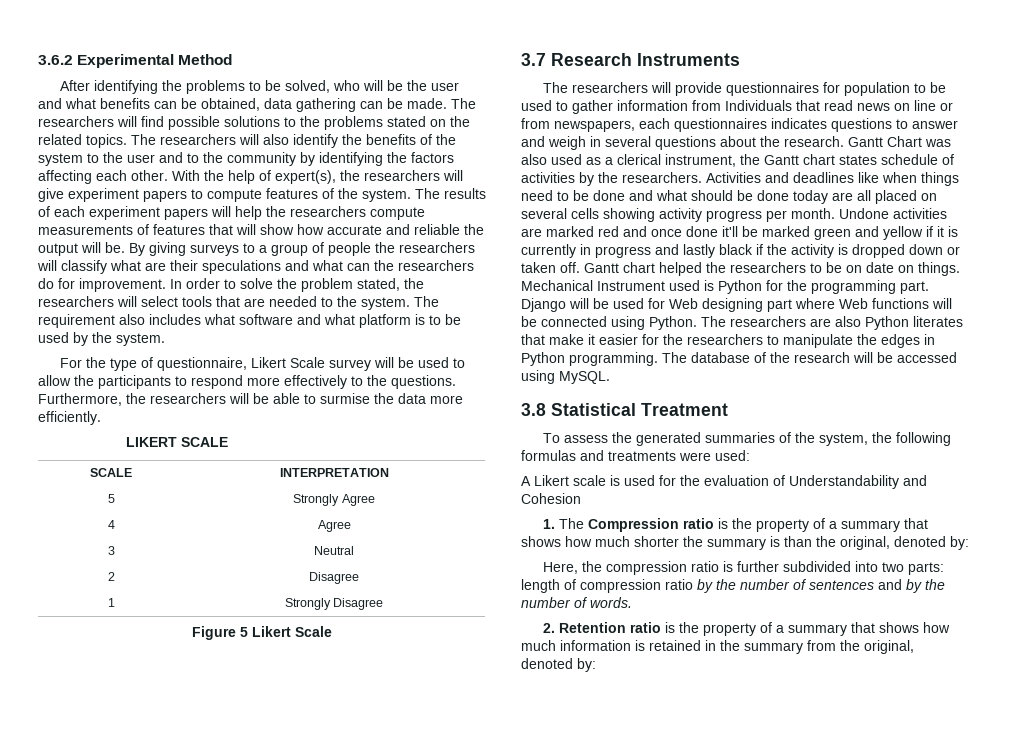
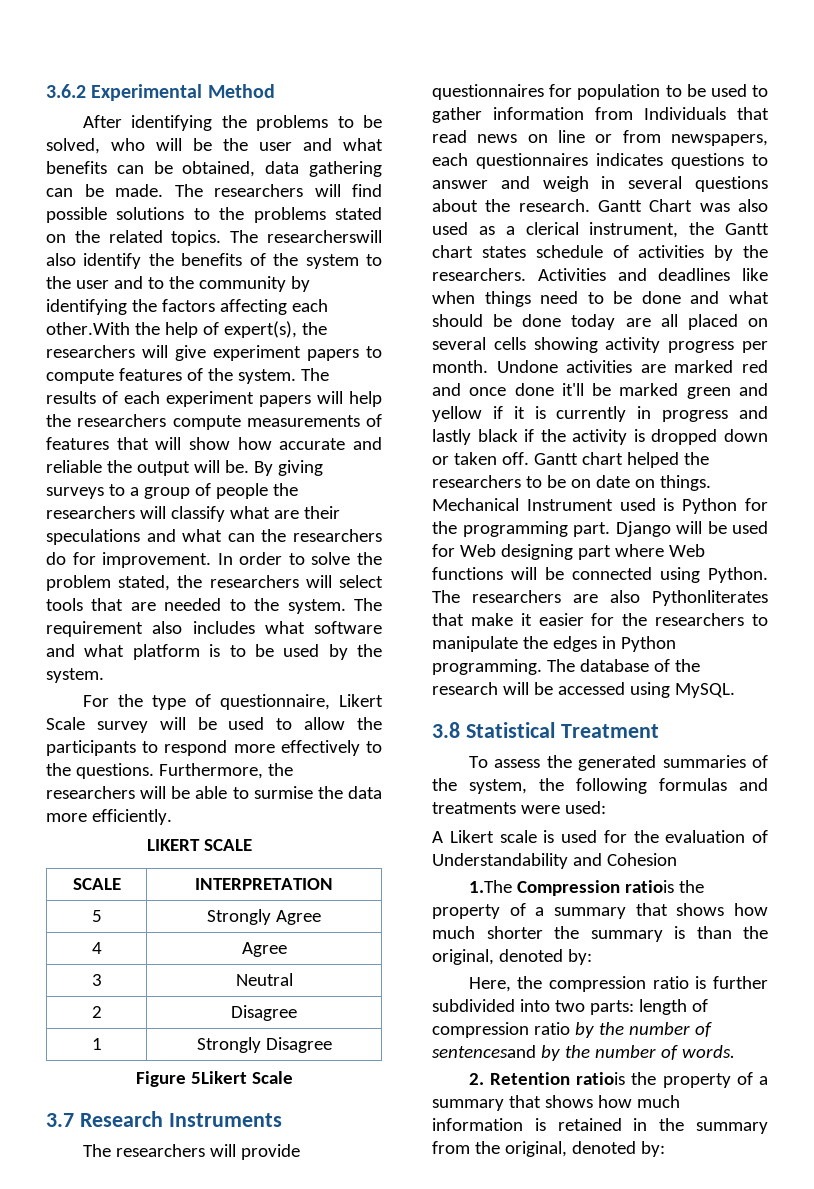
[160,134,259,145] researchers will -> [266,230,382,243] researcherswill
[131,170,200,181] other. With -> [46,322,130,335] other.With
[240,626,291,637] 5 Likert -> [190,1071,247,1084] 5Likert
[865,316,963,330] Python literates -> [652,590,768,606] Pythonliterates
[543,518,729,532] 1. The Compression ratio is -> [468,880,674,896] 1.The Compression ratiois
[809,579,902,590] sentences and -> [432,1045,536,1058] sentencesand
[630,622,676,633] ratio is -> [576,1072,626,1085] ratiois

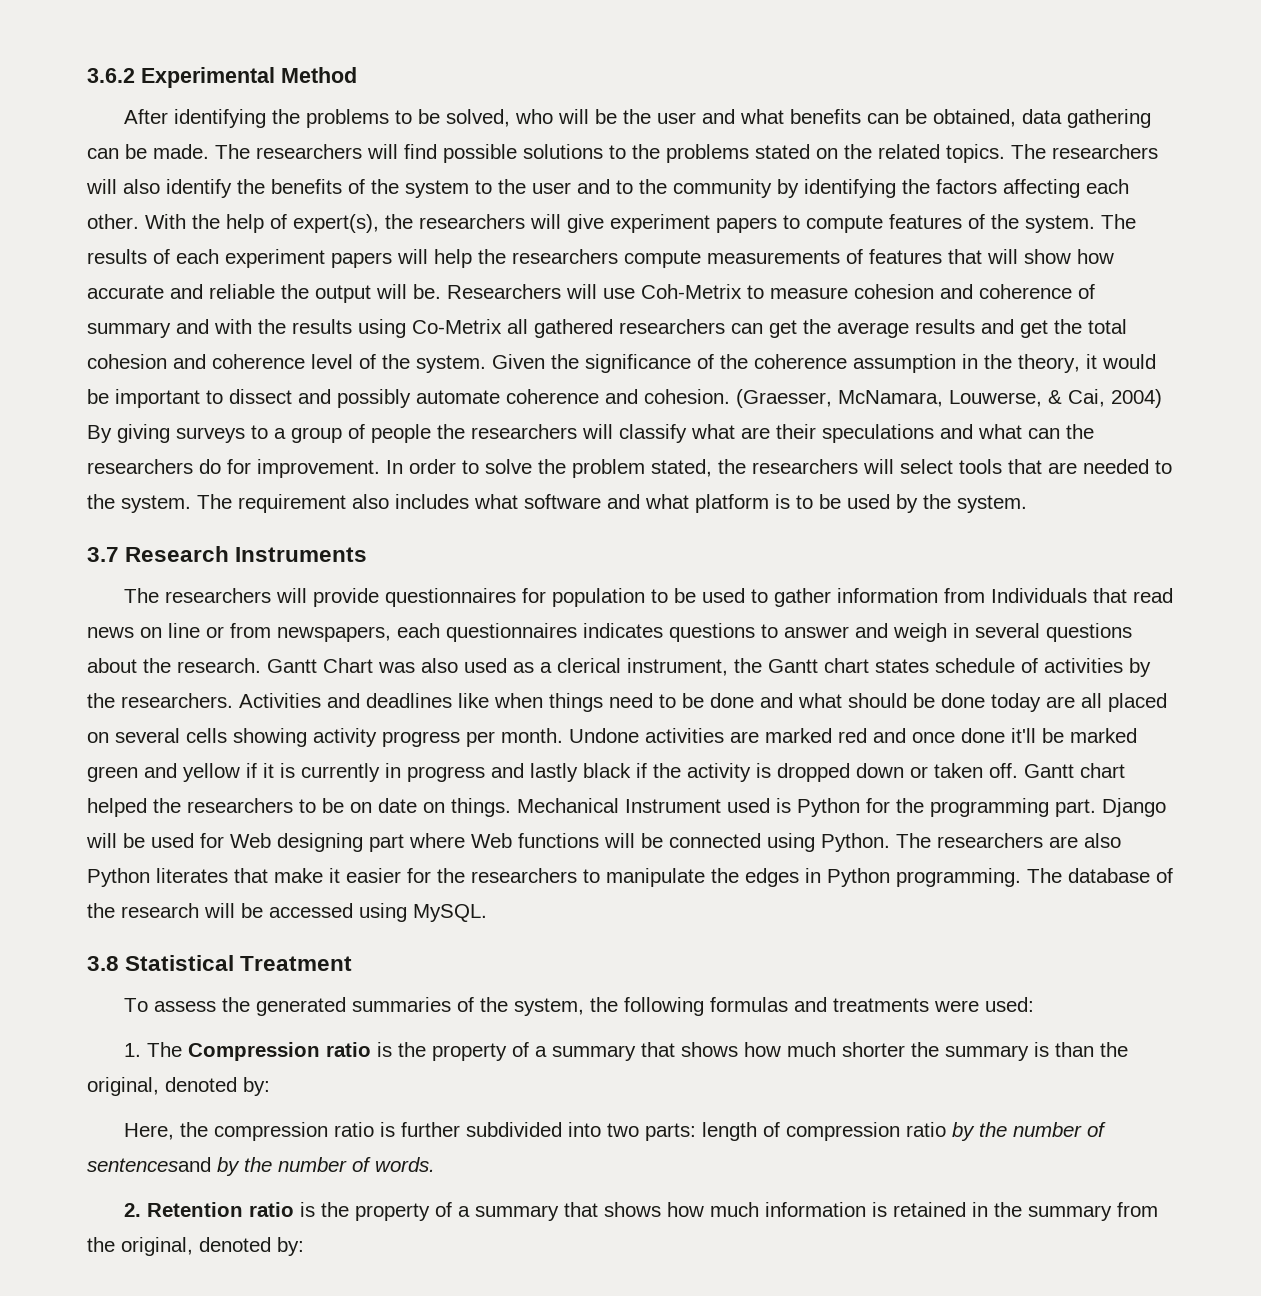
[266,230,382,243] researcherswill -> [1052,144,1158,159] [86,179,117,194] researchers will
[46,322,130,335] other.With -> [87,214,186,229] other. With
(249, 466) none -> [447,284,1095,299] [87,319,1127,338] [87,354,1156,373] [87,389,1162,408] Researchers will use Coh-Metrix to measure cohesion and coherence of summary and with the results using Co-Metrix all gathered researchers can get the average results and get the total cohesion and coherence level of the system. Given the significance of the coherence assumption in the theory, it would be important to dissect and possibly automate coherence and cohesion. (Graesser, McNamara, Louwerse, & Cai, 2004)
[82,694,383,710] [46,717,382,733] [46,740,382,756] [46,763,293,779] [46,786,383,799] [46,809,172,825] [146,839,252,851] [72,878,121,890] [195,878,333,890] [91,910,102,922] [207,909,321,925] [91,942,102,954] [241,942,287,957] [91,974,102,986] [235,973,293,986] [91,1006,102,1018] [231,1005,297,1021] [91,1038,102,1050] [196,1037,332,1053] [135,1071,293,1087] // For the type of questionnaire, Likert Scale survey will be used to allow the participants to respond more effectively to the questions. Furthermore, the researchers will be able to surmise the data more efficiently. // LIKERT SCALE // SCALE | INTERPRETATION // 5 | Strongly Agree // 4 | Agree // 3 | Neutral // 2 | Disagree // 1 | Strongly Disagree // Figure 5Likert Scale -> (1027, 504) none
[652,590,768,606] Pythonliterates -> [87,868,228,887] Python literates
[432,830,768,843] [432,853,677,869] [468,880,674,896] A Likert scale is used for the evaluation of Understandability and Cohesion // 1.The Compression ratiois -> [124,1042,393,1061] 1. The Compression ratio is
[576,1072,626,1085] ratiois -> [249,1202,316,1217] ratio is

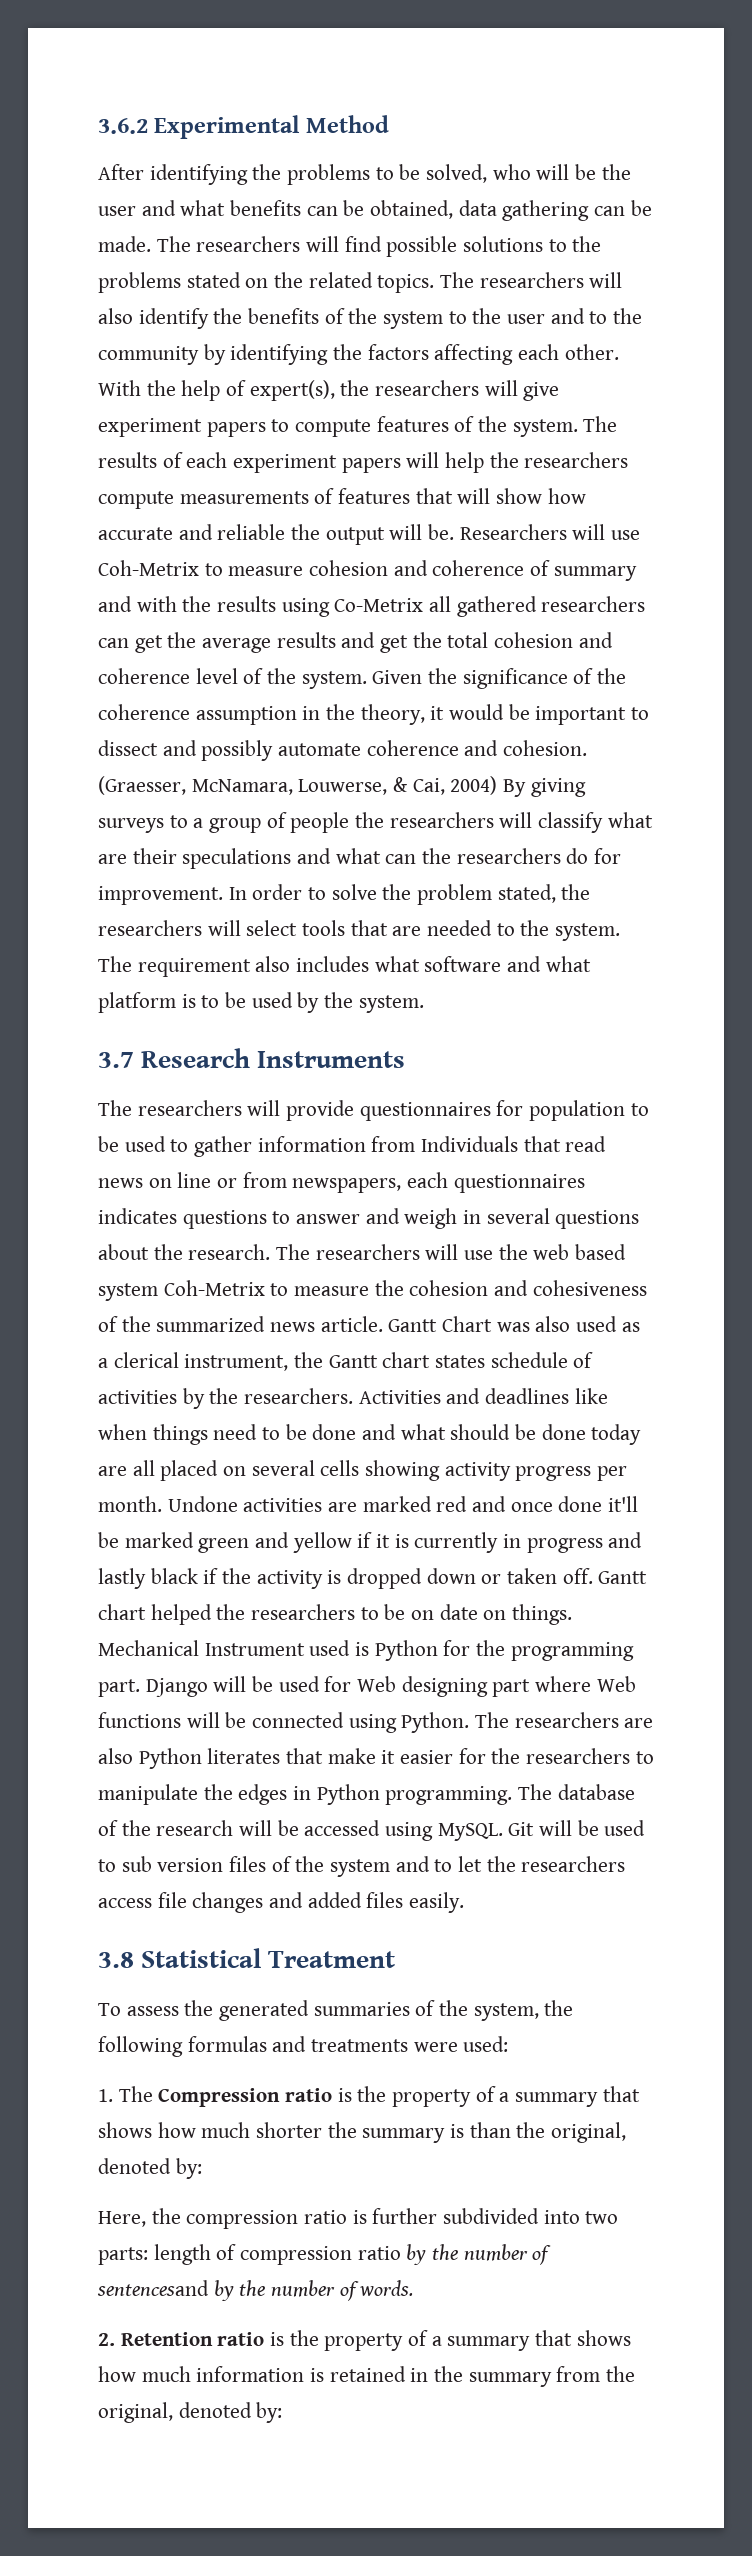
(261, 665) none -> [276,1244,627,1260] [98,1280,647,1301] [98,1316,383,1332] The researchers will use the web based system Coh-Metrix to measure the cohesion and cohesiveness of the summarized news article.
(487, 913) none -> [508,1820,646,1836] [98,1856,626,1877] [98,1892,465,1913] Git will be used to sub version files of the system and to let the researchers access file changes and added files easily.

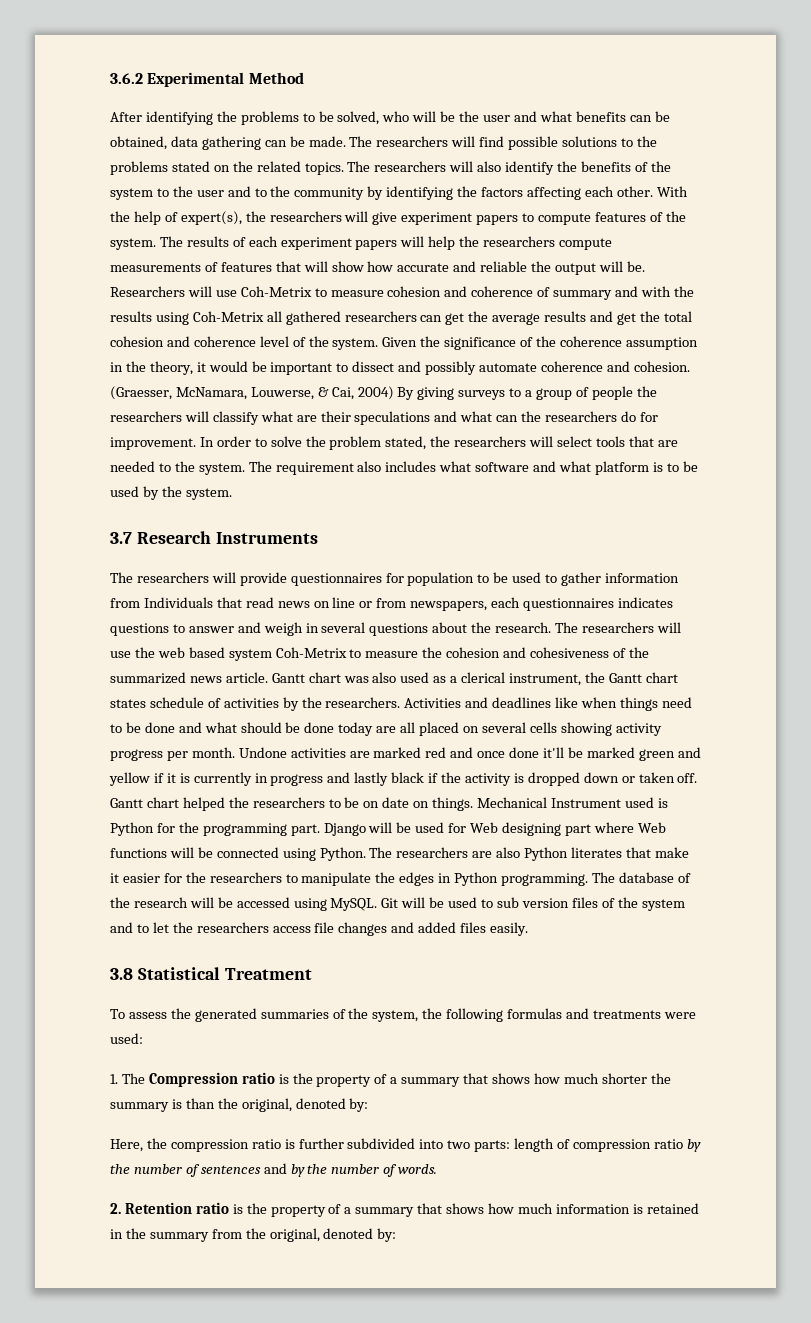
[334,598,424,612] Co-Metrix -> [192,311,264,322] Coh-Metrix
[442,1316,493,1332] Chart -> [308,672,341,683] chart
[97,2280,209,2296] sentencesand -> [200,1163,287,1174] sentences and

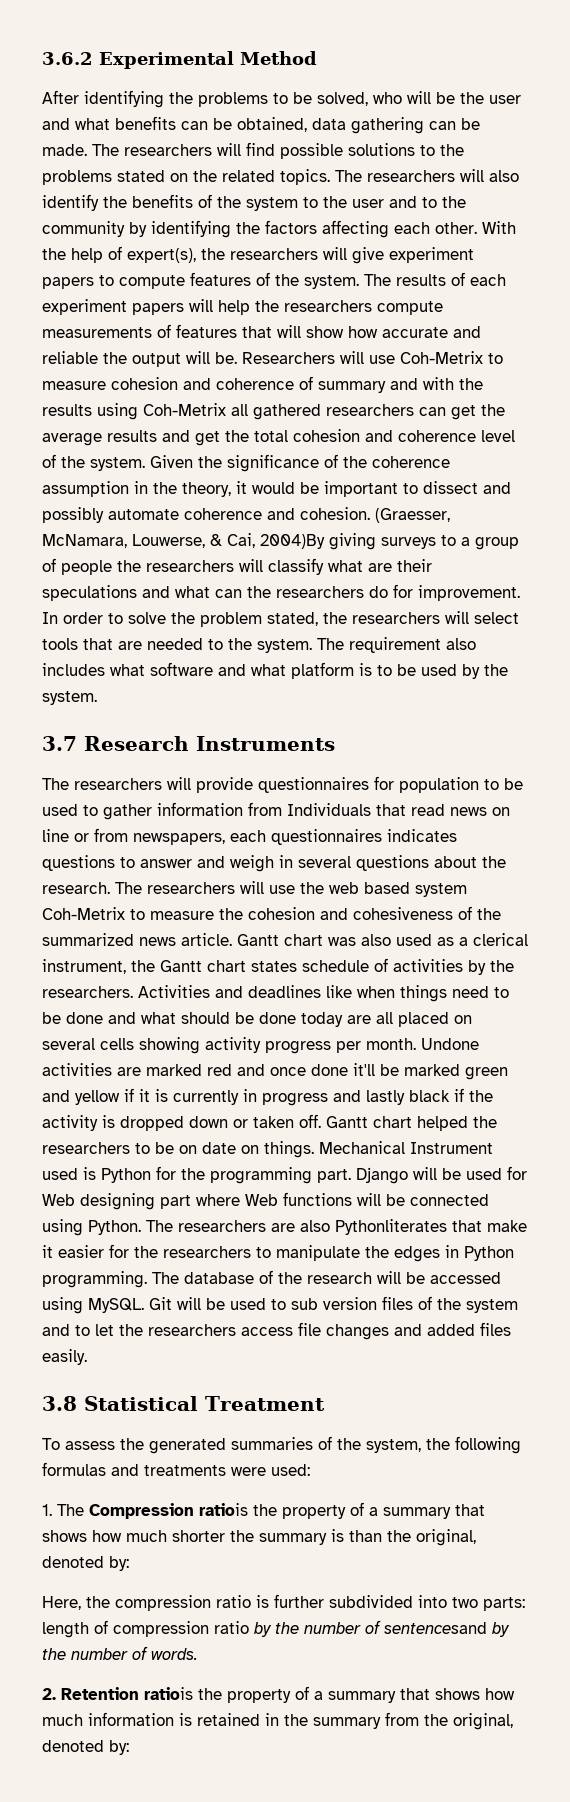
[357,386,415,400] 2004) By -> [260,534,325,549] 2004)By
[524,847,623,861] Python literates -> [335,1219,447,1235] Pythonliterates
[241,1072,289,1084] ratio is -> [199,1503,248,1516] ratiois
[200,1163,287,1174] sentences and -> [384,1622,487,1634] sentencesand
[195,1202,243,1214] ratio is -> [144,1687,193,1700] ratiois

